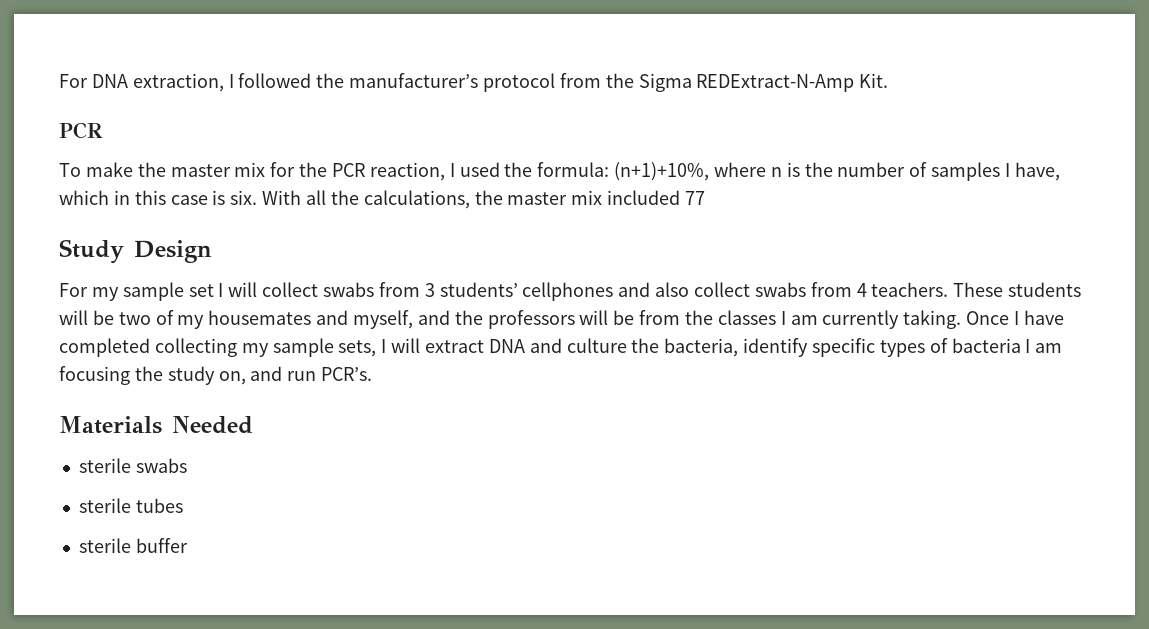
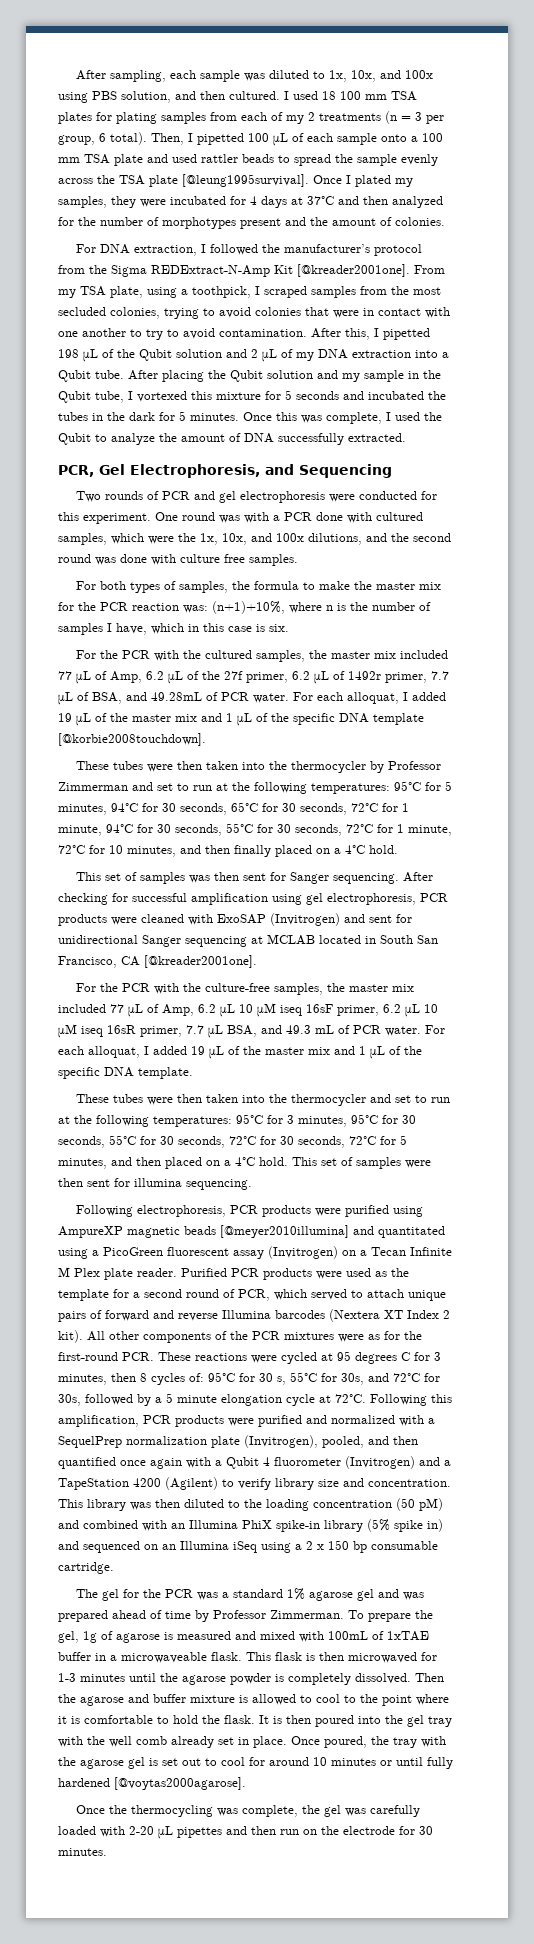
(59, 81) none -> [76,70,434,82] [58,91,417,103] [58,111,444,124] [58,132,443,146] [58,154,438,166] [58,174,413,187] [58,196,443,208] [58,217,445,229] After sampling, each sample was diluted to 1x, 10x, and 100x using PBS solution, and then cultured. I used 18 100 mm TSA plates for plating samples from each of my 2 treatments (n = 3 per group, 6 total). Then, I pipetted 100 μL of each sample onto a 100 mm TSA plate and used rattler beads to spread the sample evenly across the TSA plate [@leung1995survival]. Once I plated my samples, they were incubated for 4 days at 37°C and then analyzed for the number of morphotypes present and the amount of colonies. //
[859,73,889,88] [59,122,103,139] [59,163,81,177] Kit. // PCR // To -> [274,264,445,277] [58,286,441,298] [58,307,450,319] [58,328,430,340] [58,349,449,362] [58,370,441,382] [58,390,446,403] [58,411,442,424] [58,433,406,445] [58,464,392,478] [76,491,438,503] [58,512,423,524] [58,533,451,545] [58,554,298,566] [76,581,316,593] Kit [@kreader2001one]. From my TSA plate, using a toothpick, I scraped samples from the most secluded colonies, trying to avoid colonies that were in contact with one another to try to avoid contamination. After this, I pipetted 198 μL of the Qubit solution and 2 μL of my DNA extraction into a Qubit tube. After placing the Qubit solution and my sample in the Qubit tube, I vortexed this mixture for 5 seconds and incubated the tubes in the dark for 5 minutes. Once this was complete, I used the Qubit to analyze the amount of DNA successfully extracted. // PCR, Gel Electrophoresis, and Sequencing // Two rounds of PCR and gel electrophoresis were conducted for this experiment. One round was with a PCR done with cultured samples, which were the 1x, 10x, and 100x dilutions, and the second round was done with culture free samples. // For both types of samples, the formula to
[369,162,610,181] reaction, I used the formula: -> [132,603,208,613] reaction was:
[262,190,706,209] [59,239,212,264] [59,282,1082,301] [59,310,1064,329] [59,338,1063,357] [59,366,373,385] [59,416,253,434] [78,458,187,473] [78,498,183,513] [78,538,188,553] With all the calculations, the master mix included 77 // Study Design // For my sample set I will collect swabs from 3 students’ cellphones and also collect swabs from 4 teachers. These students will be two of my housemates and myself, and the professors will be from the classes I am currently taking. Once I have completed collecting my sample sets, I will extract DNA and culture the bacteria, identify specific types of bacteria I am focusing the study on, and run PCR’s. // Materials Needed // sterile swabs // sterile tubes // sterile buffer -> [76,650,449,662] [58,671,449,684] [58,692,446,705] [58,713,424,726] [58,733,206,746] [76,761,442,773] [58,781,452,794] [58,802,409,815] [58,823,452,836] [58,845,398,857] [76,872,434,884] [58,893,448,905] [58,913,412,926] [58,934,438,947] [58,955,257,968] [76,983,415,995] [58,1003,438,1017] [58,1024,445,1038] [58,1046,422,1059] [58,1067,193,1079] [76,1094,451,1106] [58,1114,416,1127] [58,1135,407,1148] [58,1157,431,1169] [58,1178,252,1190] [76,1205,424,1217] [58,1225,445,1238] [58,1246,452,1259] [58,1267,409,1280] [58,1289,446,1301] [58,1309,450,1322] [58,1330,422,1343] [58,1351,441,1364] [58,1372,440,1385] [58,1393,452,1406] [58,1415,435,1427] [58,1435,418,1448] [58,1456,451,1469] [58,1477,451,1490] [58,1498,443,1511] [58,1519,443,1532] [58,1540,438,1553] [58,1562,114,1574] [76,1588,425,1601] [58,1610,433,1622] [58,1631,429,1643] [58,1652,437,1663] [58,1673,444,1685] [58,1694,449,1706] [58,1715,452,1727] [58,1736,446,1748] [58,1757,453,1769] [58,1777,246,1790] [76,1805,421,1817] [58,1826,433,1839] [58,1848,107,1856] // For the PCR with the cultured samples, the master mix included 77 μL of Amp, 6.2 μL of the 27f primer, 6.2 μL of 1492r primer, 7.7 μL of BSA, and 49.28mL of PCR water. For each alloquat, I added 19 μL of the master mix and 1 μL of the specific DNA template [@korbie2008touchdown]. // These tubes were then taken into the thermocycler by Professor Zimmerman and set to run at the following temperatures: 95°C for 5 minutes, 94°C for 30 seconds, 65°C for 30 seconds, 72°C for 1 minute, 94°C for 30 seconds, 55°C for 30 seconds, 72°C for 1 minute, 72°C for 10 minutes, and then finally placed on a 4°C hold. // This set of samples was then sent for Sanger sequencing. After checking for successful amplification using gel electrophoresis, PCR products were cleaned with ExoSAP (Invitrogen) and sent for unidirectional Sanger sequencing at MCLAB located in South San Francisco, CA [@kreader2001one]. // For the PCR with the culture-free samples, the master mix included 77 μL of Amp, 6.2 μL 10 μM iseq 16sF primer, 6.2 μL 10 μM iseq 16sR primer, 7.7 μL BSA, and 49.3 mL of PCR water. For each alloquat, I added 19 μL of the master mix and 1 μL of the specific DNA template. // These tubes were then taken into the thermocycler and set to run at the following temperatures: 95°C for 3 minutes, 95°C for 30 seconds, 55°C for 30 seconds, 72°C for 30 seconds, 72°C for 5 minutes, and then placed on a 4°C hold. This set of samples were then sent for illumina sequencing. // Following electrophoresis, PCR products were purified using AmpureXP magnetic beads [@meyer2010illumina] and quantitated using a PicoGreen fluorescent assay (Invitrogen) on a Tecan Infinite M Plex plate reader. Purified PCR products were used as the template for a second round of PCR, which served to attach unique pairs of forward and reverse Illumina barcodes (Nextera XT Index 2 kit). All other components of the PCR mixtures were as for the first-round PCR. These reactions were cycled at 95 degrees C for 3 minutes, then 8 cycles of: 95°C for 30 s, 55°C for 30s, and 72°C for 30s, followed by a 5 minute elongation cycle at 72°C. Following this amplification, PCR products were purified and normalized with a SequelPrep normalization plate (Invitrogen), pooled, and then quantified once again with a Qubit 4 fluorometer (Invitrogen) and a TapeStation 4200 (Agilent) to verify library size and concentration. This library was then diluted to the loading concentration (50 pM) and combined with an Illumina PhiX spike-in library (5% spike in) and sequenced on an Illumina iSeq using a 2 x 150 bp consumable cartridge. // The gel for the PCR was a standard 1% agarose gel and was prepared ahead of time by Professor Zimmerman. To prepare the gel, 1g of agarose is measured and mixed with 100mL of 1xTAE buffer in a microwaveable flask. This flask is then microwaved for 1-3 minutes until the agarose powder is completely dissolved. Then the agarose and buffer mixture is allowed to cool to the point where it is comfortable to hold the flask. It is then poured into the gel tray with the well comb already set in place. Once poured, the tray with the agarose gel is set out to cool for around 10 minutes or until fully hardened [@voytas2000agarose]. // Once the thermocycling was complete, the gel was carefully loaded with 2-20 μL pipettes and then run on the electrode for 30 minutes.

